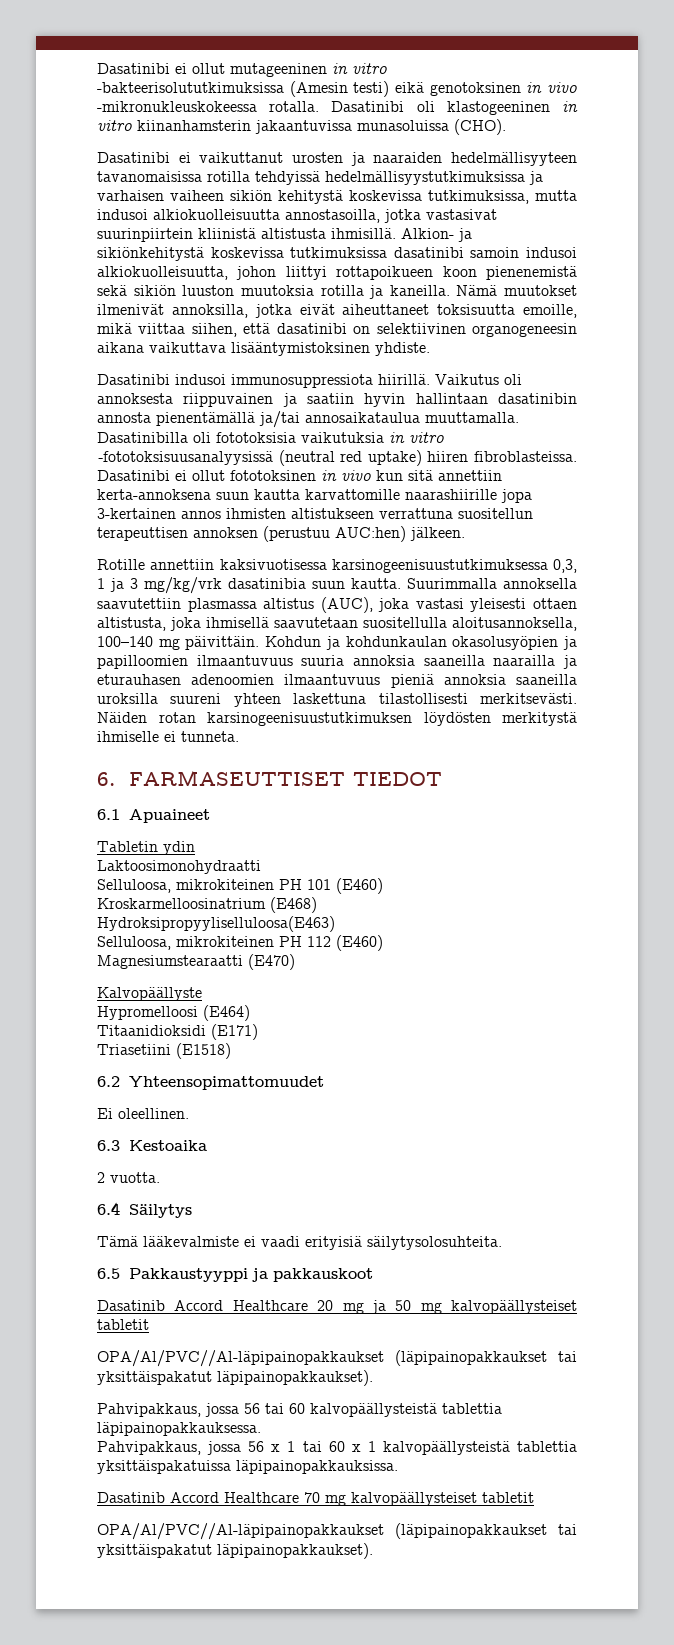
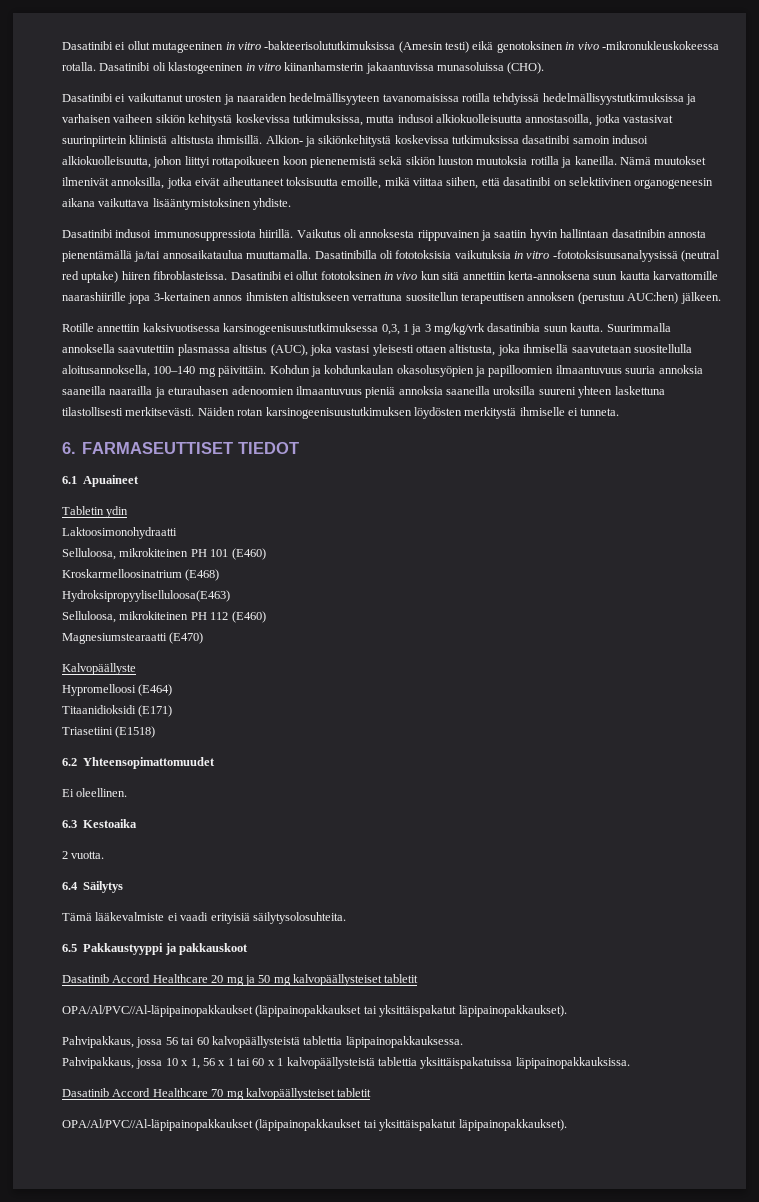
(242, 1448) none -> [165,1058,200,1069] 10 x 1,

